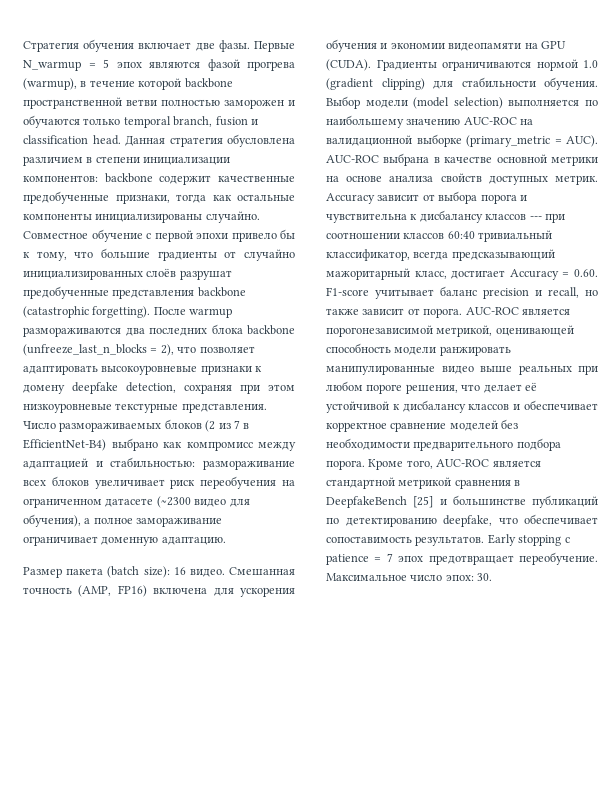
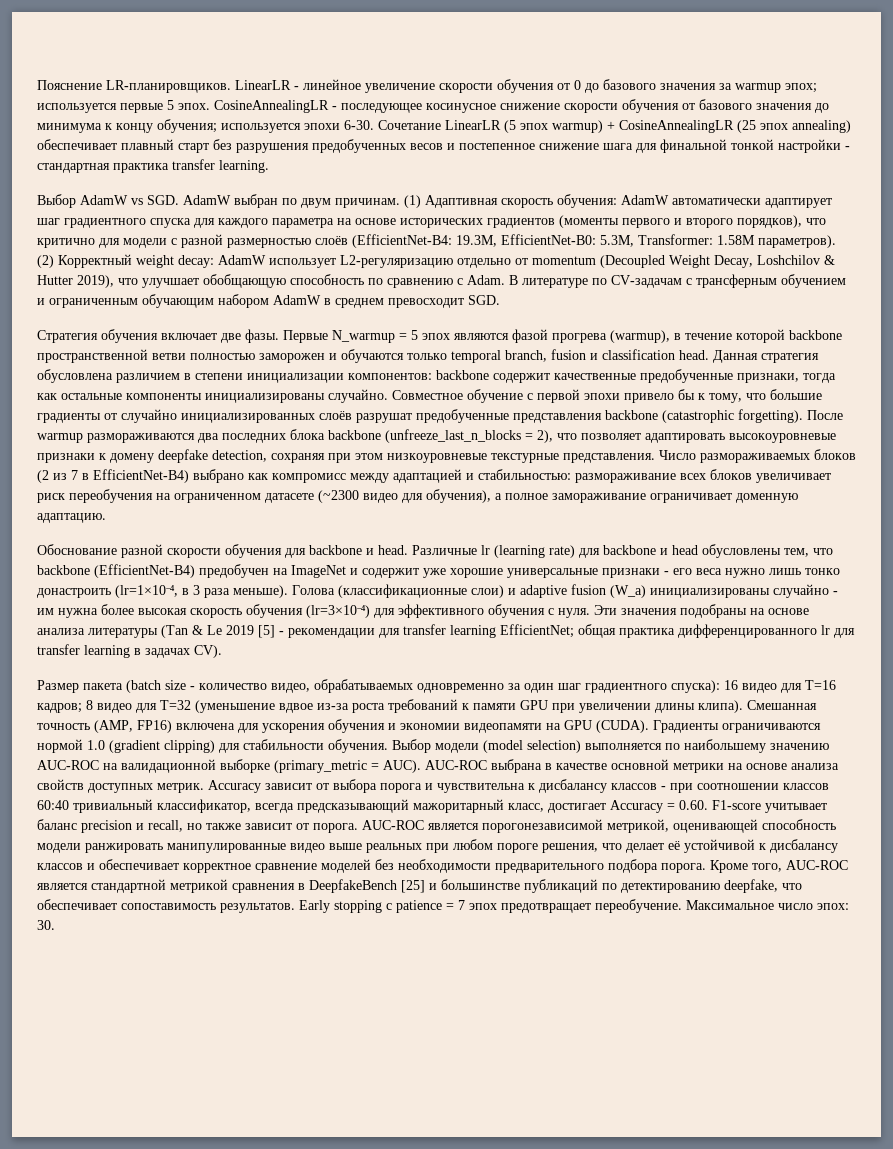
(23, 46) none -> [37,79,817,93] [37,99,829,113] [37,119,851,133] [37,139,850,153] [37,159,269,173] [37,194,832,208] [37,215,826,228] [37,234,836,248] [37,254,835,268] [37,274,846,288] [37,294,500,308] Пояснение LR-планировщиков. LinearLR - линейное увеличение скорости обучения от 0 до базового значения за warmup эпох; используется первые 5 эпох. CosineAnnealingLR - последующее косинусное снижение скорости обучения от базового значения до минимума к концу обучения; используется эпохи 6-30. Сочетание LinearLR (5 эпох warmup) + CosineAnnealingLR (25 эпох annealing) обеспечивает плавный старт без разрушения предобученных весов и постепенное снижение шага для финальной тонкой настройки - стандартная практика transfer learning. // Выбор AdamW vs SGD. AdamW выбран по двум причинам. (1) Адаптивная скорость обучения: AdamW автоматически адаптирует шаг градиентного спуска для каждого параметра на основе исторических градиентов (моменты первого и второго порядков), что критично для модели с разной размерностью слоёв (EfficientNet-B4: 19.3M, EfficientNet-B0: 5.3M, Transformer: 1.58M параметров). (2) Корректный weight decay: AdamW использует L2-регуляризацию отдельно от momentum (Decoupled Weight Decay, Loshchilov & Hutter 2019), что улучшает обобщающую способность по сравнению с Adam. В литературе по CV-задачам с трансферным обучением и ограниченным обучающим набором AdamW в среднем превосходит SGD. //
[23,566,225,578] Размер пакета (batch size): 16 видео. -> [37,544,833,558] [37,564,840,578] [37,584,838,598] [37,604,809,618] [37,624,855,638] [37,644,222,658] [37,679,836,693] [37,699,743,713] Обоснование разной скорости обучения для backbone и head. Различные lr (learning rate) для backbone и head обусловлены тем, что backbone (EfficientNet-B4) предобучен на ImageNet и содержит уже хорошие универсальные признаки - его веса нужно лишь тонко донастроить (lr=1×10⁻⁴, в 3 раза меньше). Голова (классификационные слои) и adaptive fusion (W_a) инициализированы случайно - им нужна более высокая скорость обучения (lr=3×10⁻⁴) для эффективного обучения с нуля. Эти значения подобраны на основе анализа литературы (Tan & Le 2019 [5] - рекомендации для transfer learning EfficientNet; общая практика дифференцированного lr для transfer learning в задачах CV). // Размер пакета (batch size - количество видео, обрабатываемых одновременно за один шаг градиентного спуска): 16 видео для T=16 кадров; 8 видео для T=32 (уменьшение вдвое из-за роста требований к памяти GPU при увеличении длины клипа).
[529,216,542,220] --- -> [661,786,666,790] -

